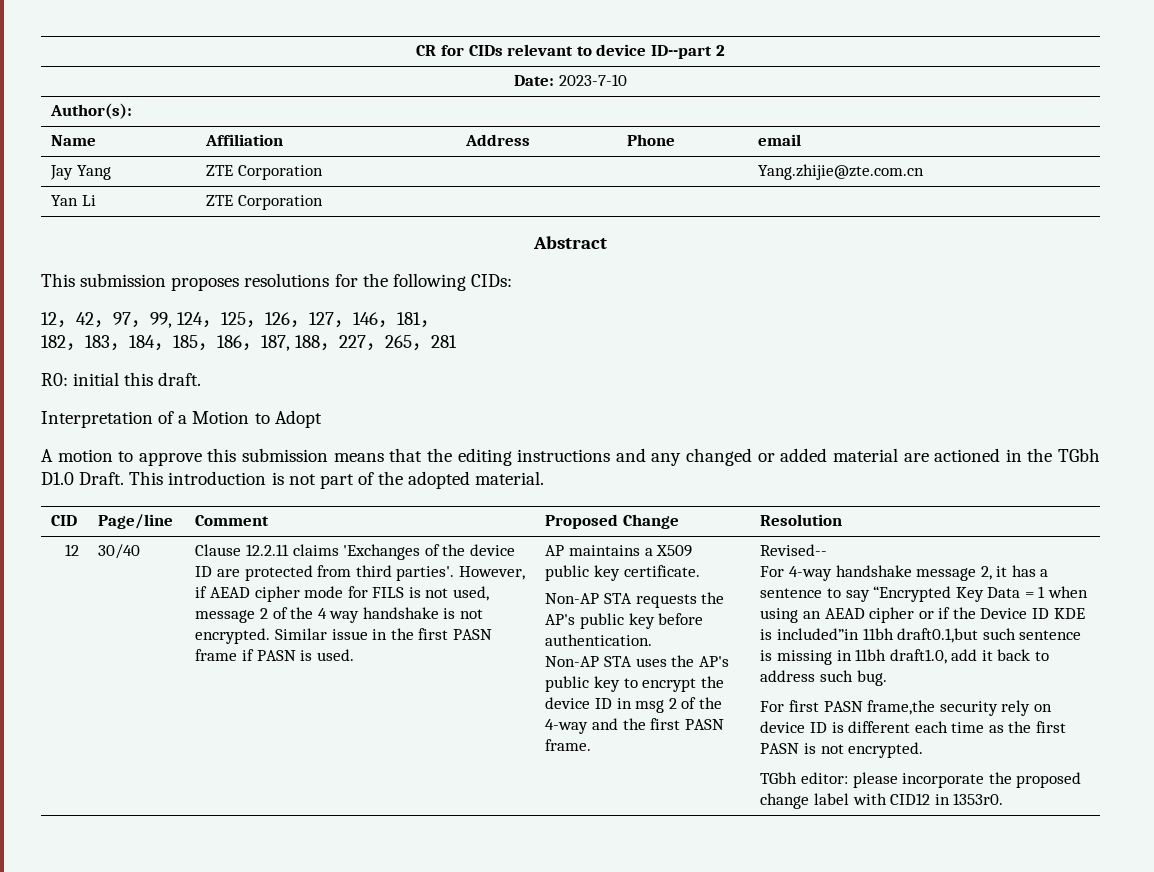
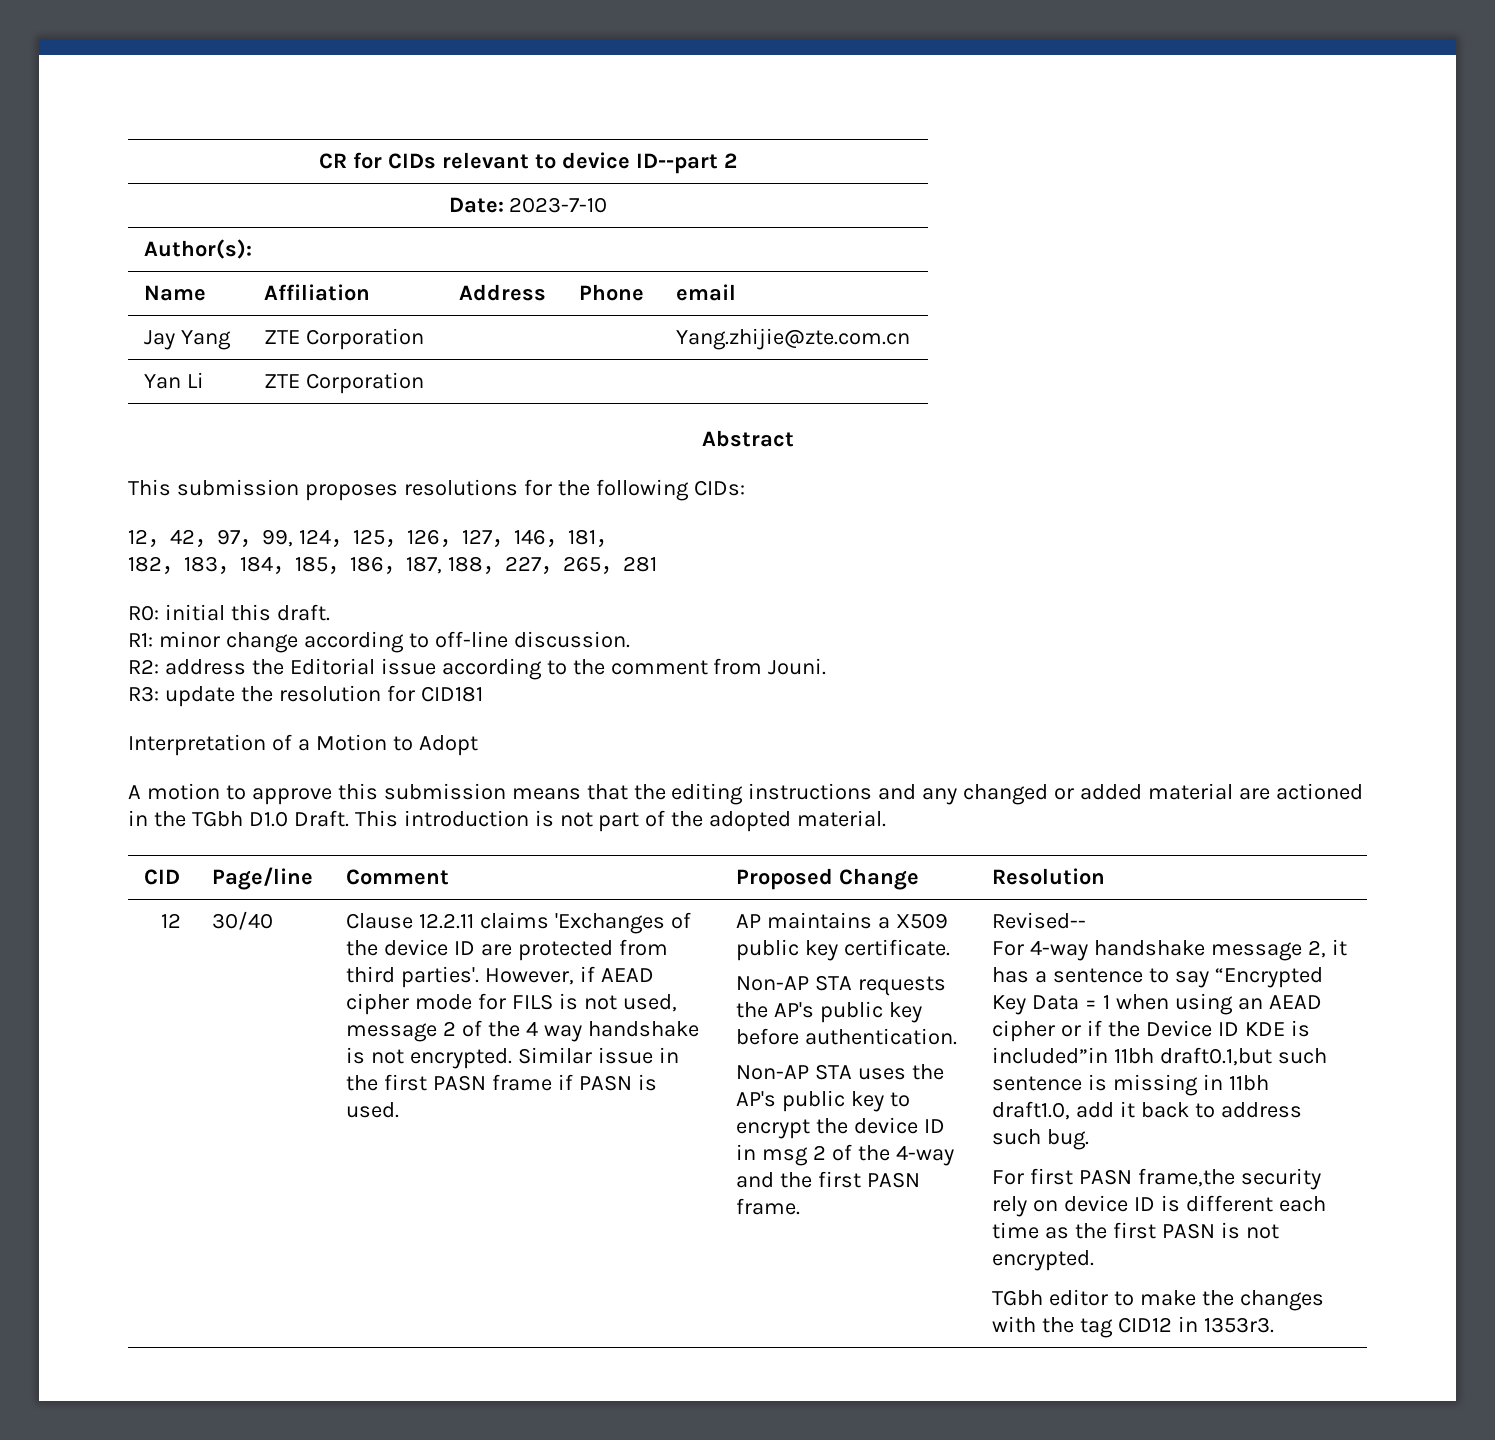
(202, 379) none -> [128,631,630,653] [128,658,827,680] [128,685,483,707] // R1: minor change according to off-line discussion. // R2: address the Editorial issue according to the comment from Jouni. // R3: update the resolution for CID181
[800,772,1082,788] [760,793,887,809] editor: please incorporate the proposed change label with -> [1048,1289,1324,1311] [991,1316,1113,1338] editor to make the changes with the tag
[953,793,1004,805] 1353r0. -> [1203,1317,1274,1333] 1353r3.

